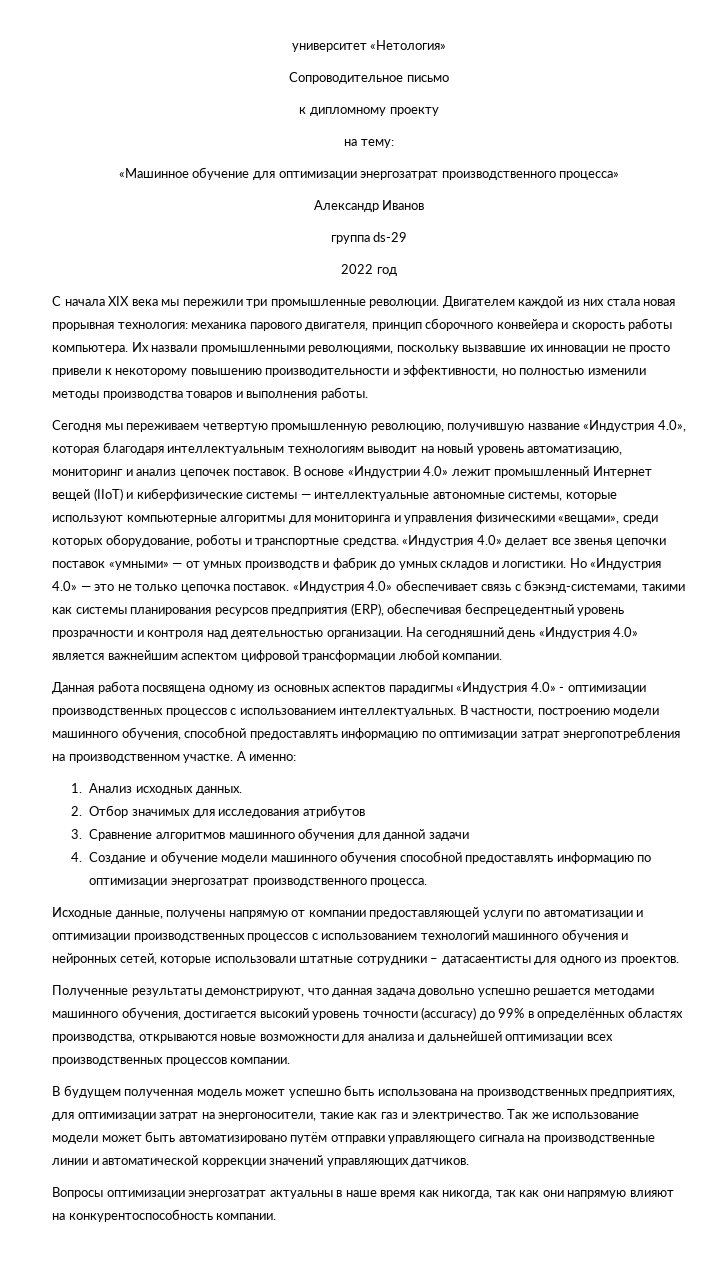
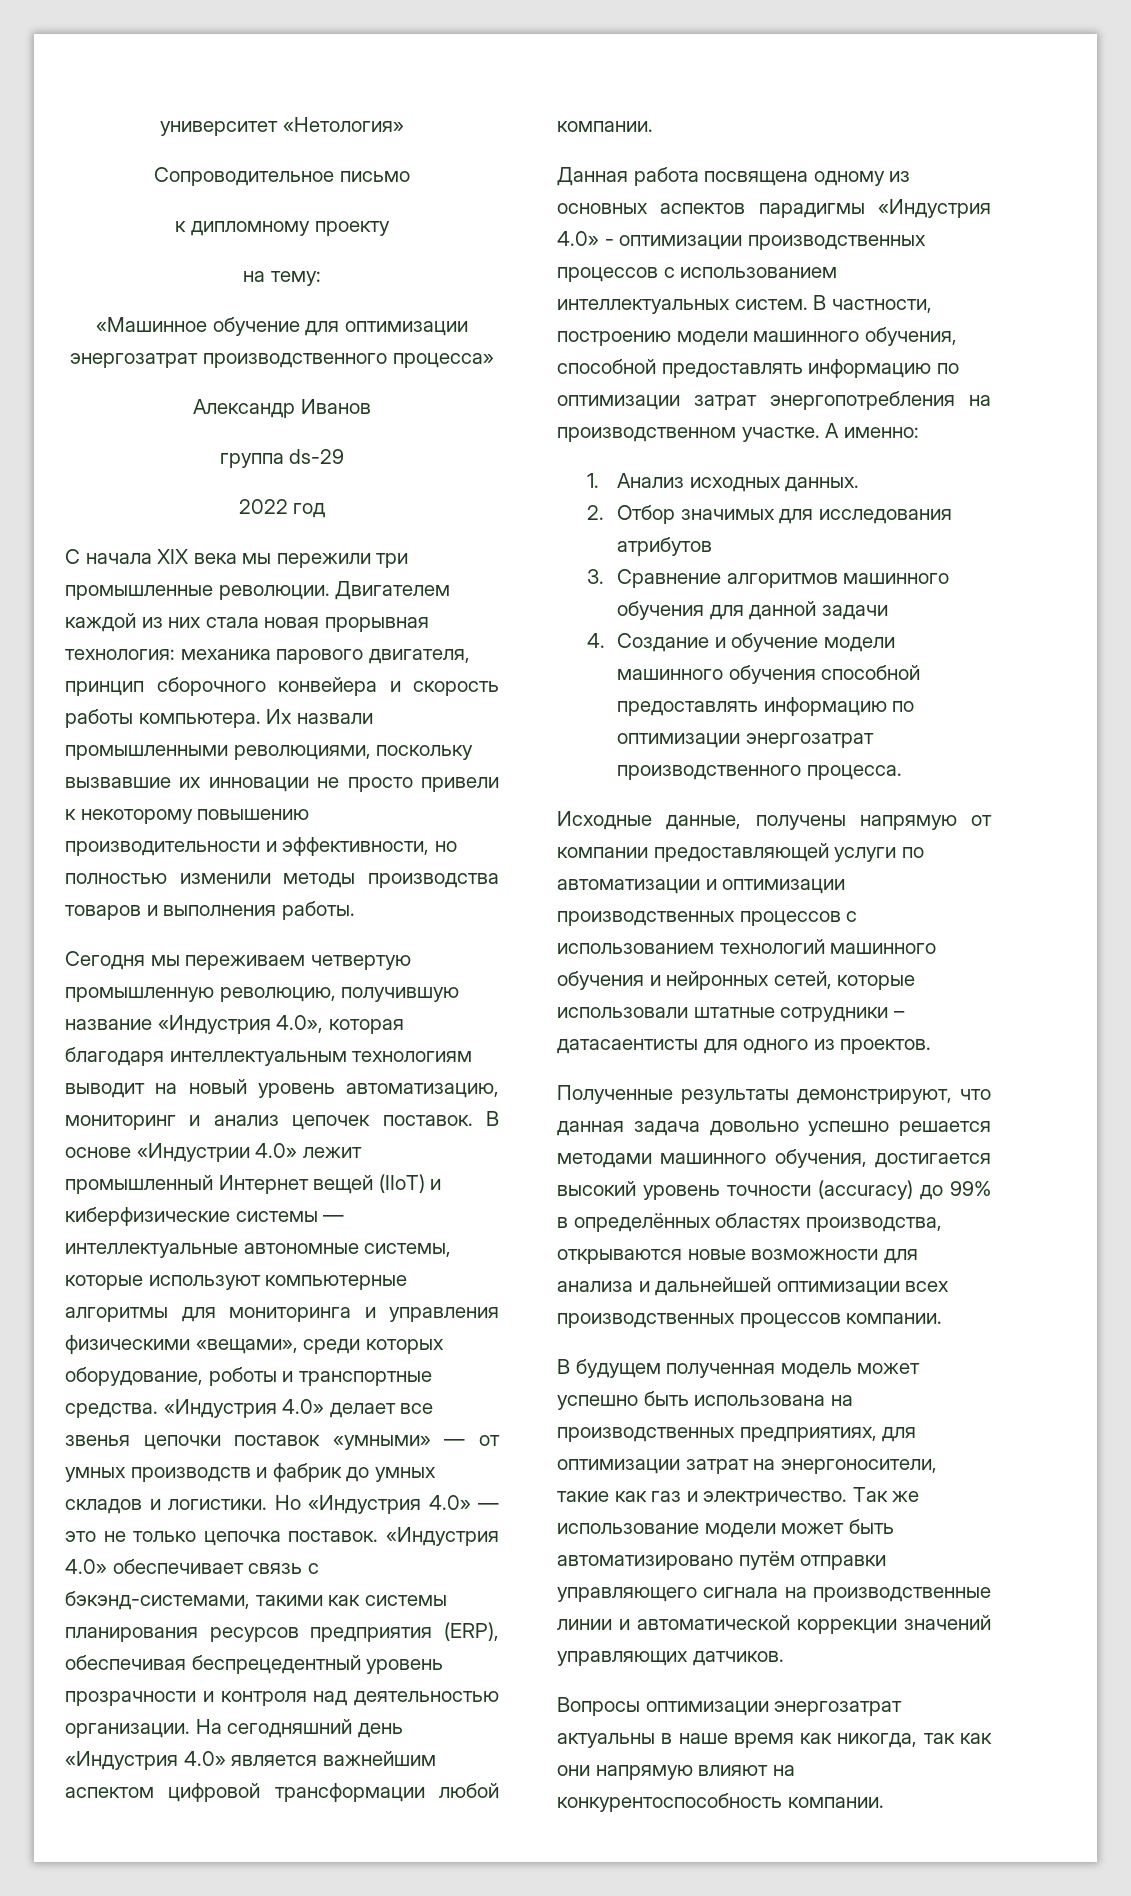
[339,708,457,717] интеллектуальных. -> [557,299,808,314] интеллектуальных систем.

